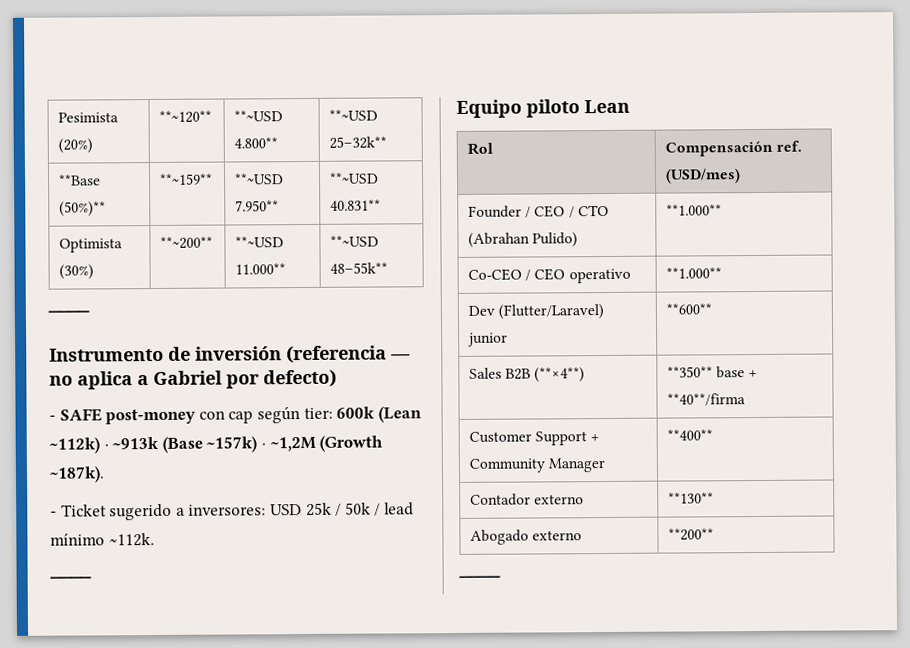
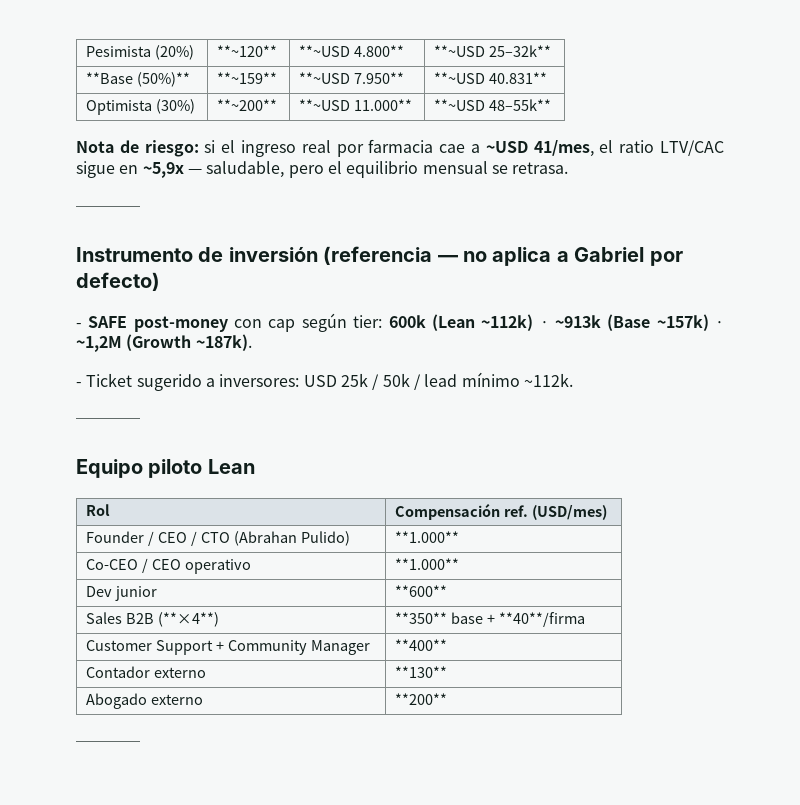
(389, 268) none -> [76,139,724,157] [76,161,569,178] // Nota de riesgo: si el ingreso real por farmacia cae a ~USD 41/mes, el ratio LTV/CAC sigue en ~5,9x — saludable, pero el equilibrio mensual se retrasa.
[498,304,605,320] (Flutter/Laravel) -> (113, 591) none

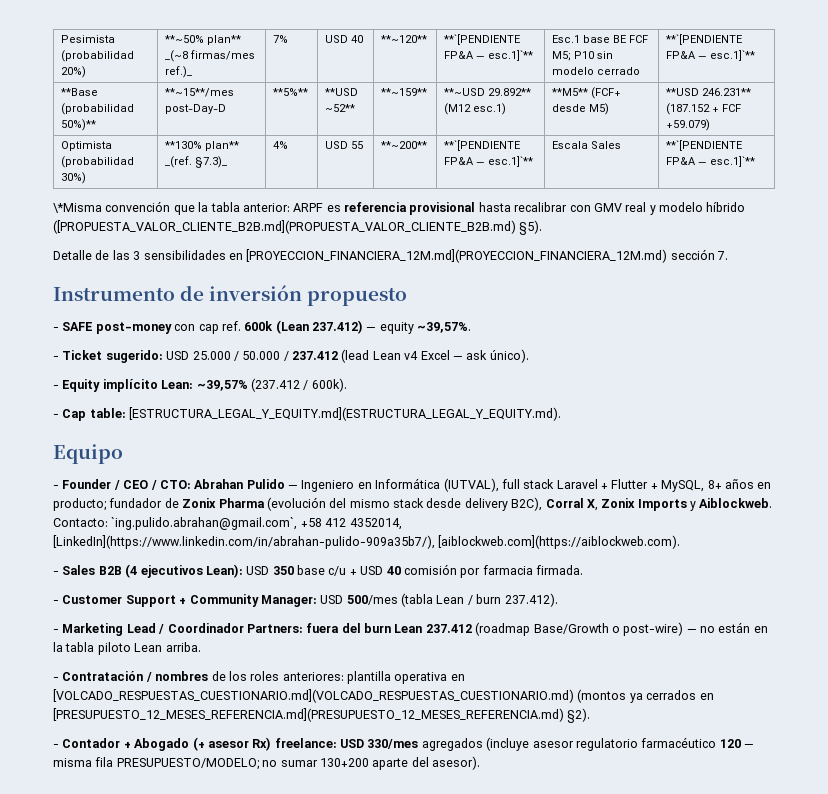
[155,45,195,60] [217,45,278,57] [299,45,405,57] [434,45,552,57] [86,72,191,87] [217,72,278,84] [299,72,405,84] [434,72,548,84] [86,99,196,115] [217,99,278,111] [299,99,413,111] [434,99,552,111] [76,139,724,157] [76,161,569,178] [76,206,140,212] [76,246,683,266] [76,272,160,291] (20%) | **~120** | **~USD 4.800** | **~USD 25–32k** // **Base (50%)** | **~159** | **~USD 7.950** | **~USD 40.831** // Optimista (30%) | **~200** | **~USD 11.000** | **~USD 48–55k** // Nota de riesgo: si el ingreso real por farmacia cae a ~USD 41/mes, el ratio LTV/CAC sigue en ~5,9x — saludable, pero el equilibrio mensual se retrasa. // ──── // Instrumento de inversión (referencia — no aplica a Gabriel por defecto) -> [61,50,135,62] [61,66,87,78] [165,35,242,45] [165,50,256,62] [165,66,193,78] [273,35,289,43] [325,35,364,43] [381,35,428,43] [444,34,521,45] [444,50,534,61] [552,35,649,43] [552,51,614,61] [552,67,641,75] [666,34,743,45] [666,50,756,61] [61,88,99,96] [61,103,135,115] [61,119,97,131] [165,88,235,97] [165,104,227,114] [273,88,309,96] [325,88,359,96] [325,104,356,112] [381,88,428,96] [444,88,532,96] [444,103,507,115] [552,87,622,99] [552,103,610,115] [666,88,752,96] [666,103,742,115] [666,119,711,131] [61,141,113,151] [61,156,135,168] [61,172,87,184] [165,141,240,151] [165,156,228,168] [273,141,289,149] [325,141,364,149] [381,141,428,149] [444,140,521,151] [444,156,534,167] [552,141,622,149] [666,140,743,151] [666,156,756,167] [53,201,746,215] [53,220,543,235] [53,249,728,263] [53,285,408,306] (probabilidad 20%) | **~50% plan** _(~8 firmas/mes ref.)_ | 7% | USD 40 | **~120** | **`[PENDIENTE FP&A — esc.1]`** | Esc.1 base BE FCF M5; P10 sin modelo cerrado | **`[PENDIENTE FP&A — esc.1]`** // **Base (probabilidad 50%)** | **~15**/mes post-Day-D | **5%** | **USD ~52** | **~159** | **~USD 29.892** (M12 esc.1) | **M5** (FCF+ desde M5) | **USD 246.231** (187.152 + FCF +59.079) // Optimista (probabilidad 30%) | **130% plan** _(ref. §7.3)_ | 4% | USD 55 | **~200** | **`[PENDIENTE FP&A — esc.1]`** | Escala Sales | **`[PENDIENTE FP&A — esc.1]`** // \*Misma convención que la tabla anterior: ARPF es referencia provisional hasta recalibrar con GMV real y modelo híbrido ([PROPUESTA_VALOR_CLIENTE_B2B.md](PROPUESTA_VALOR_CLIENTE_B2B.md) §5). // Detalle de las 3 sensibilidades en [PROYECCION_FINANCIERA_12M.md](PROYECCION_FINANCIERA_12M.md) sección 7. // Instrumento de inversión propuesto
[301,313,724,332] [76,334,252,352] [76,372,573,391] [76,418,140,424] [76,459,255,478] [86,504,111,516] [395,503,608,520] [86,531,350,546] [395,531,460,543] [86,558,252,574] [395,558,460,570] [86,586,158,601] [395,585,448,597] [86,612,220,627] [395,612,586,627] [86,640,370,655] [395,639,448,651] [86,666,207,678] [395,666,448,678] [86,693,204,709] [395,693,448,705] [76,741,140,747] según tier: 600k (Lean ~112k) · ~913k (Base ~157k) · ~1,2M (Growth ~187k). // - Ticket sugerido a inversores: USD 25k / 50k / lead mínimo ~112k. // ──── // Equipo piloto Lean // Rol | Compensación ref. (USD/mes) // Founder / CEO / CTO (Abrahan Pulido) | **1.000** // Co-CEO / CEO operativo | **1.000** // Dev junior | **600** // Sales B2B (**×4**) | **350** base + **40**/firma // Customer Support + Community Manager | **400** // Contador externo | **130** // Abogado externo | **200** // ──── -> [221,320,472,334] [53,349,529,363] [53,378,347,392] [53,407,562,421] [53,444,123,464] [53,478,772,492] [53,497,773,511] [53,517,402,530] [53,535,681,549] [53,564,583,578] [53,593,558,607] [53,622,768,636] [53,642,201,655] [53,671,465,684] [53,689,714,703] [53,708,591,723] [53,737,754,751] [53,756,480,770] ref. 600k (Lean 237.412) — equity ~39,57%. // - Ticket sugerido: USD 25.000 / 50.000 / 237.412 (lead Lean v4 Excel — ask único). // - Equity implícito Lean: ~39,57% (237.412 / 600k). // - Cap table: [ESTRUCTURA_LEGAL_Y_EQUITY.md](ESTRUCTURA_LEGAL_Y_EQUITY.md). // Equipo // - Founder / CEO / CTO: Abrahan Pulido — Ingeniero en Informática (IUTVAL), full stack Laravel + Flutter + MySQL, 8+ años en producto; fundador de Zonix Pharma (evolución del mismo stack desde delivery B2C), Corral X, Zonix Imports y Aiblockweb. Contacto: `ing.pulido.abrahan@gmail.com`, +58 412 4352014, [LinkedIn](https://www.linkedin.com/in/abrahan-pulido-909a35b7/), [aiblockweb.com](https://aiblockweb.com). // - Sales B2B (4 ejecutivos Lean): USD 350 base c/u + USD 40 comisión por farmacia firmada. // - Customer Support + Community Manager: USD 500/mes (tabla Lean / burn 237.412). // - Marketing Lead / Coordinador Partners: fuera del burn Lean 237.412 (roadmap Base/Growth o post-wire) — no están en la tabla piloto Lean arriba. // - Contratación / nombres de los roles anteriores: plantilla operativa en [VOLCADO_RESPUESTAS_CUESTIONARIO.md](VOLCADO_RESPUESTAS_CUESTIONARIO.md) (montos ya cerrados en [PRESUPUESTO_12_MESES_REFERENCIA.md](PRESUPUESTO_12_MESES_REFERENCIA.md) §2). // - Contador + Abogado (+ asesor Rx) freelance: USD 330/mes agregados (incluye asesor regulatorio farmacéutico 120 — misma fila PRESUPUESTO/MODELO; no sumar 130+200 aparte del asesor).

